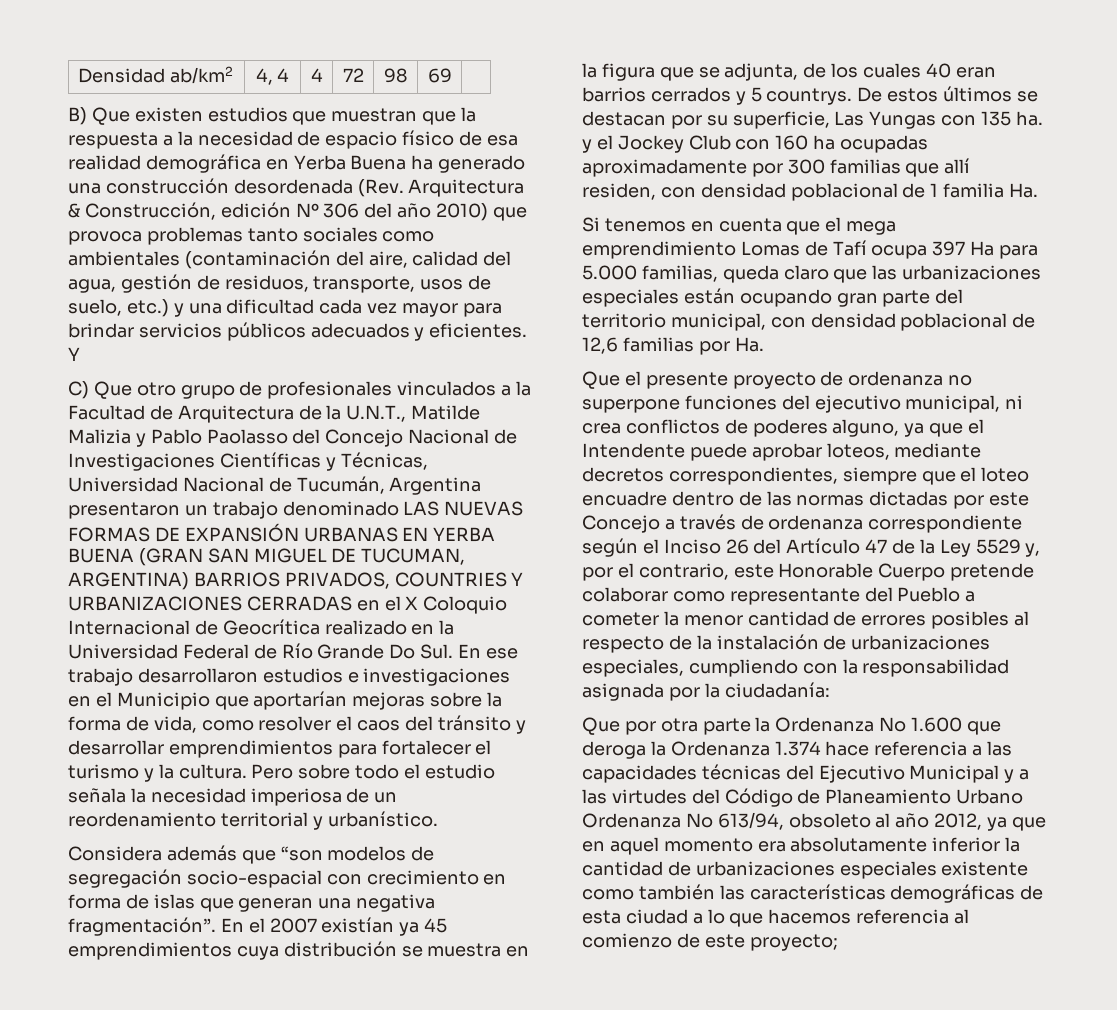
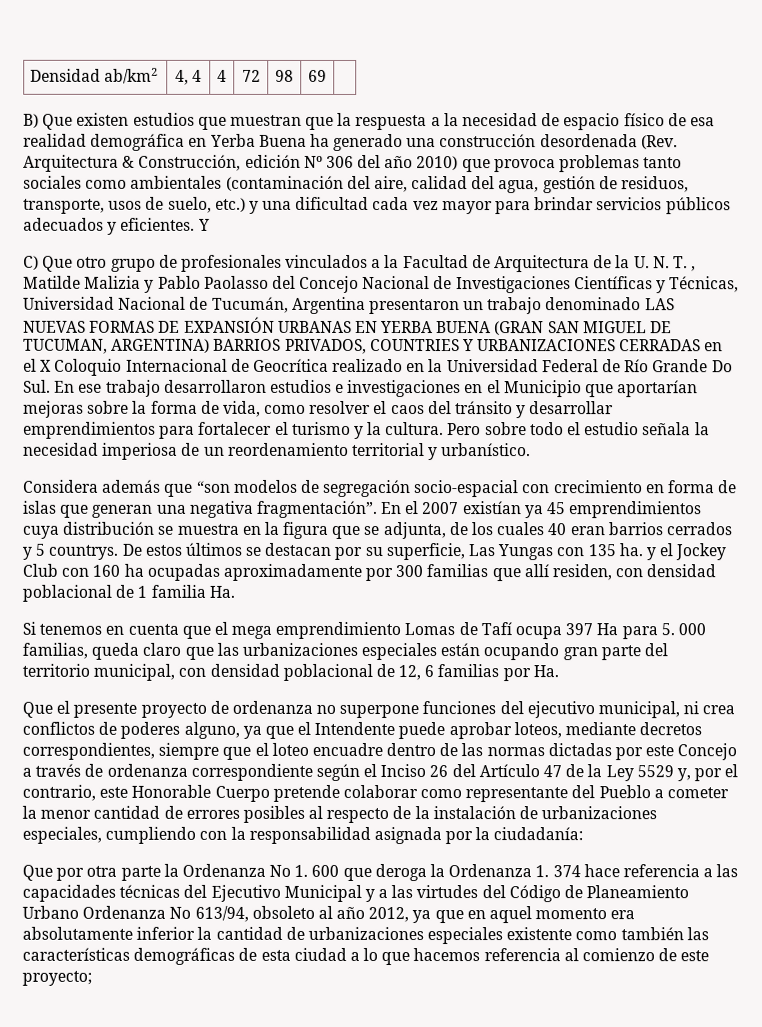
[346,405,407,422] U.N.T., -> [633,256,697,272] U. N. T. ,
[582,265,637,280] 5.000 -> [660,623,706,636] 5. 000
[582,337,618,354] 12,6 -> [398,665,435,681] 12, 6
[911,717,963,732] 1.600 -> [294,864,340,877] 1. 600
[774,741,821,756] 1.374 -> [535,865,581,878] 1. 374

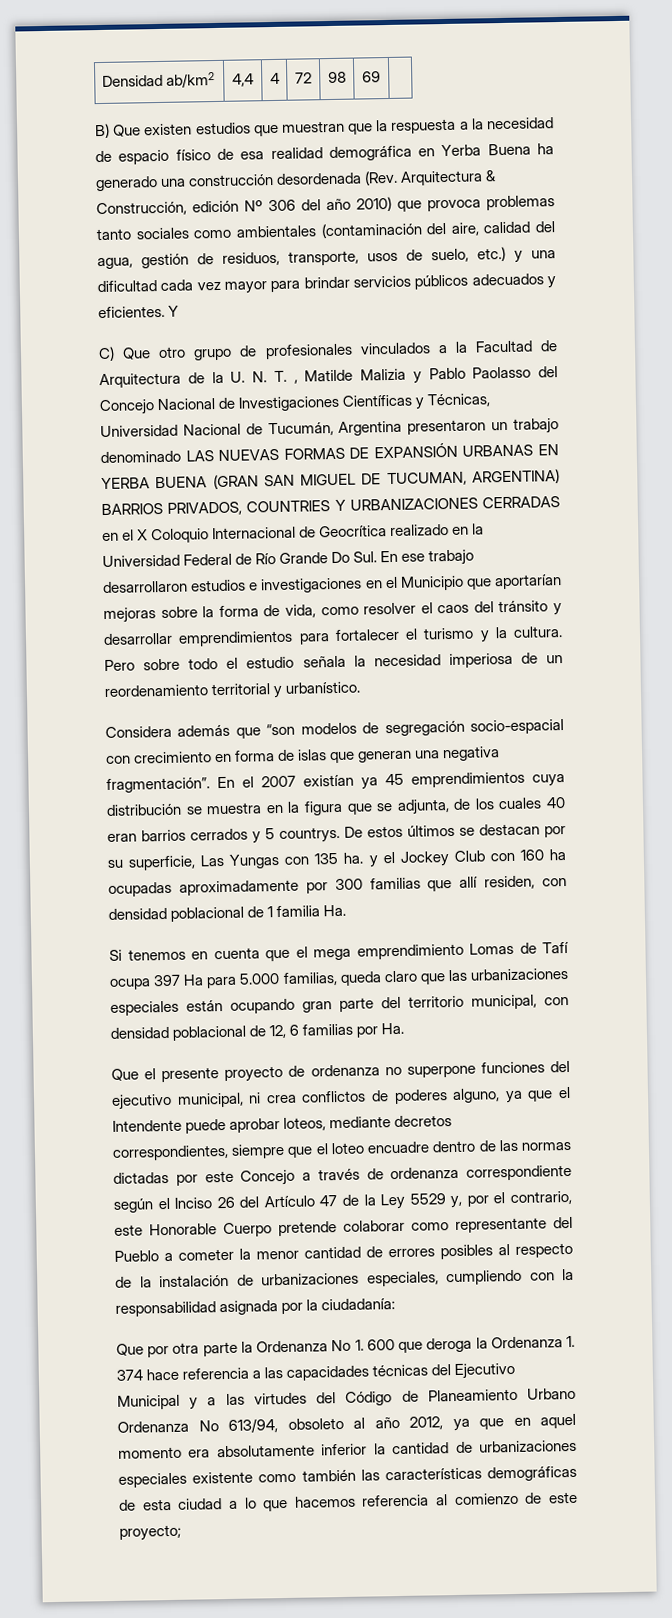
[174,69,203,85] 4, 4 -> [232,73,254,87] 4,4
[660,623,706,636] 5. 000 -> [239,973,281,985] 5.000

